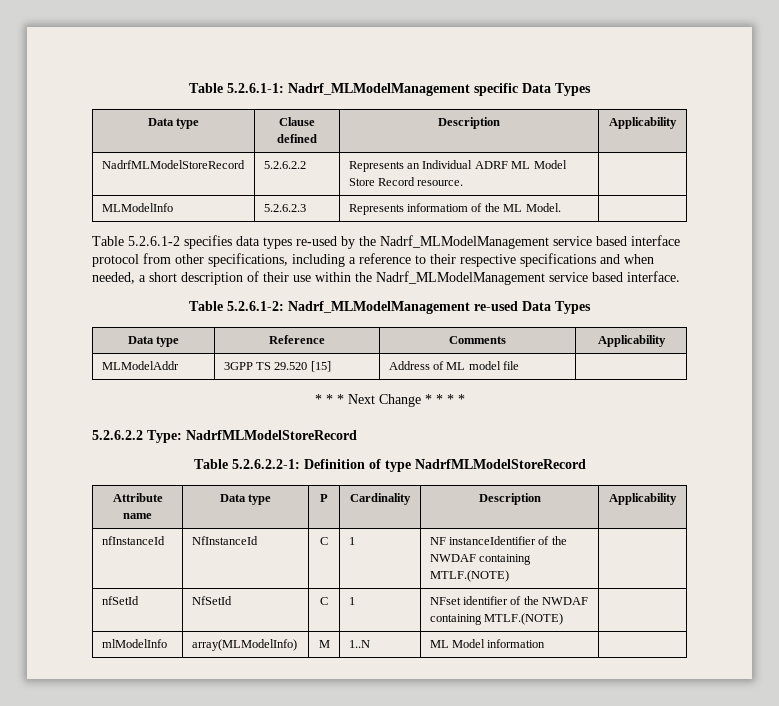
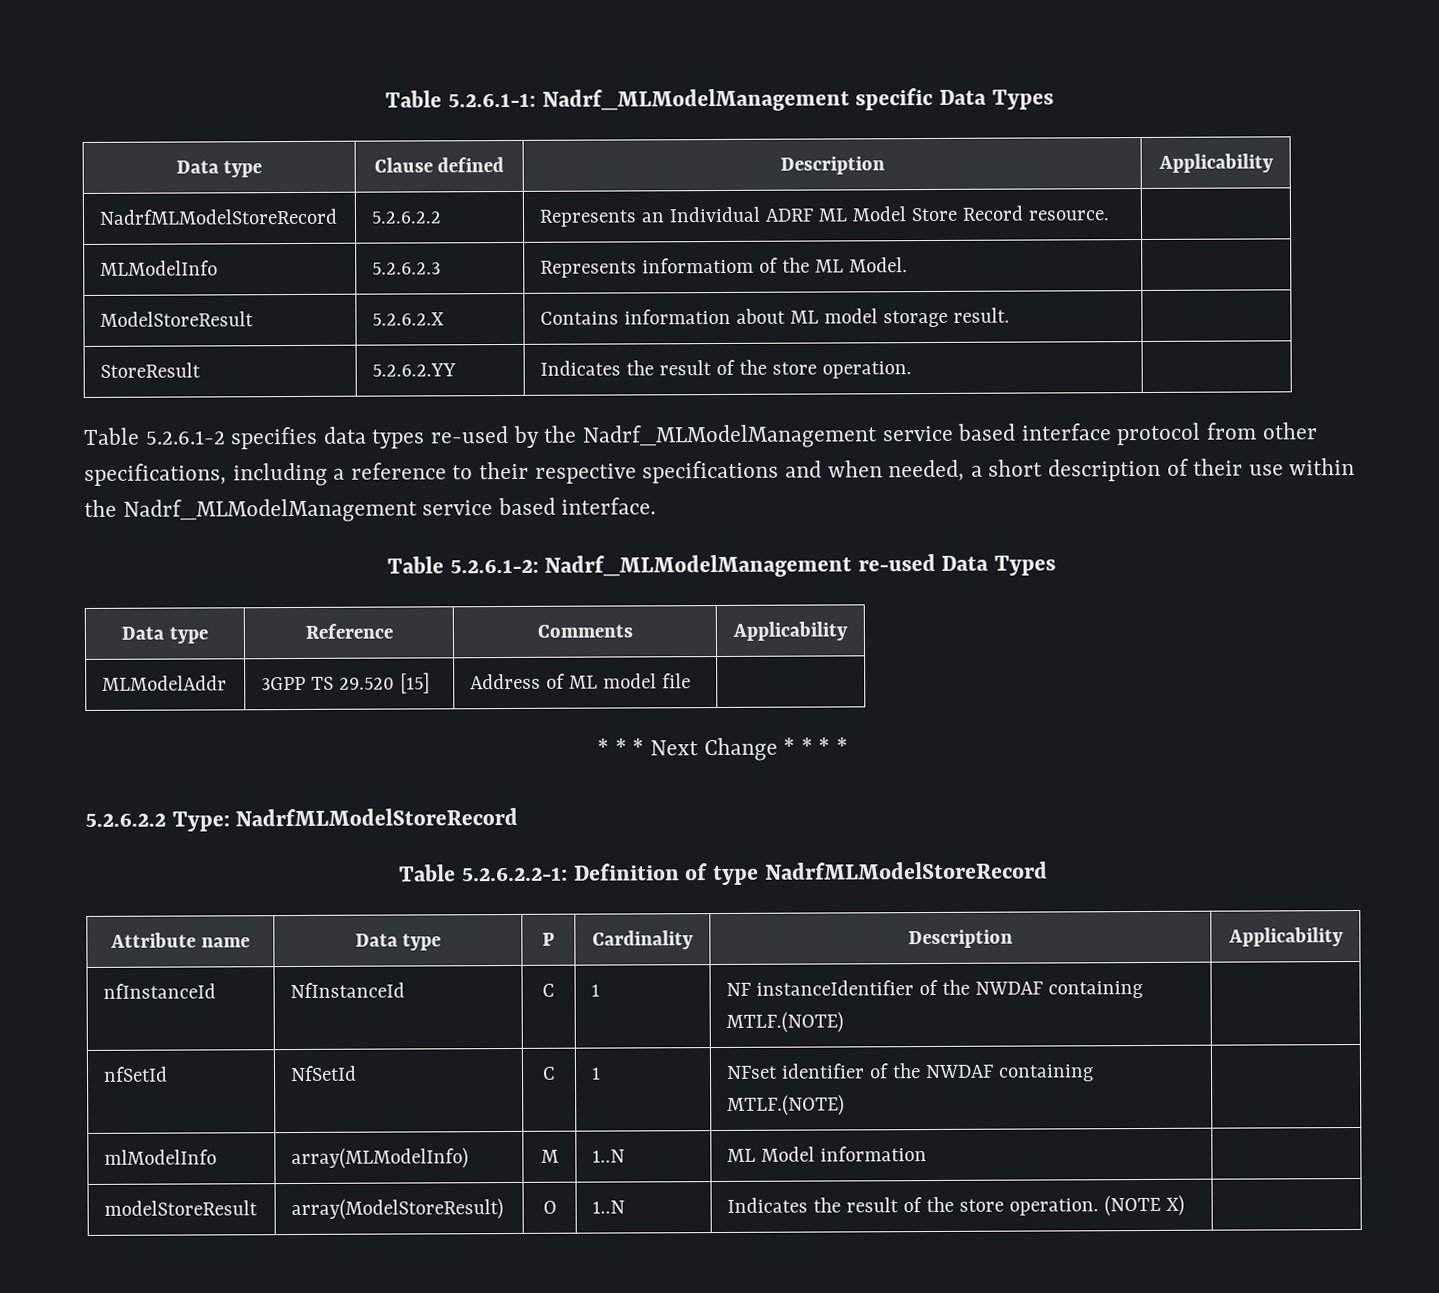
(561, 207) none -> [100,311,255,327] [372,312,445,326] [540,307,1010,328] [100,362,202,378] [372,363,457,377] [540,359,912,379] // ModelStoreResult | 5.2.6.2.X | Contains information about ML model storage result. | // StoreResult | 5.2.6.2.YY | Indicates the result of the store operation. |
(546, 643) none -> [104,1200,259,1216] [291,1198,505,1221] [542,1200,557,1214] [592,1200,626,1214] [727,1194,1185,1217] // modelStoreResult | array(ModelStoreResult) | O | 1..N | Indicates the result of the store operation. (NOTE X) |

